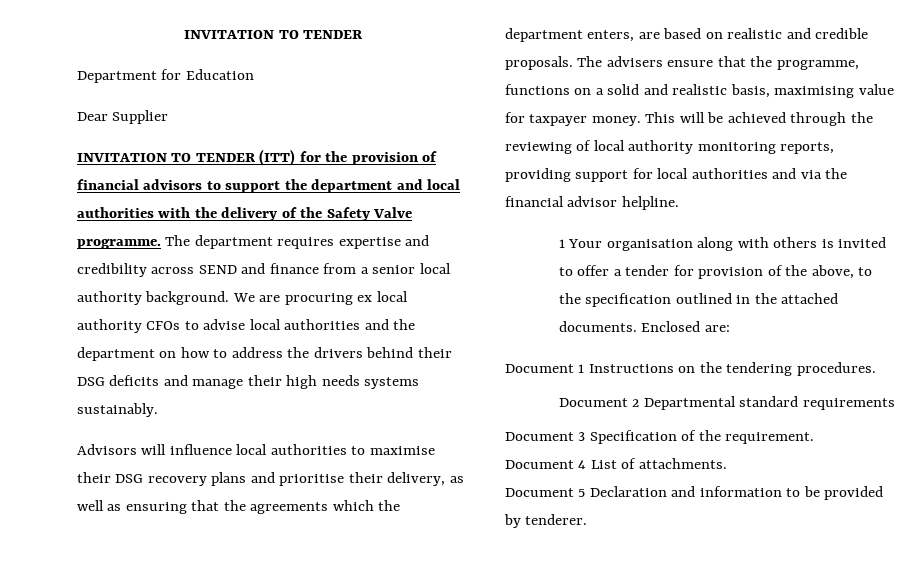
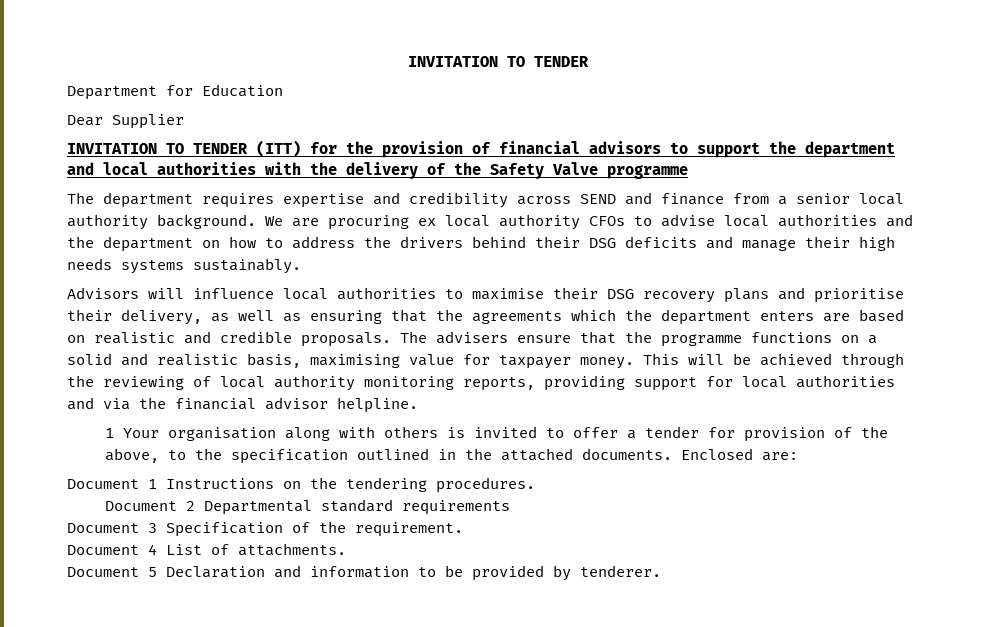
[77,239,161,249] programme. -> [607,164,688,179] programme //
[587,30,635,42] enters, -> [760,311,814,321] enters
[776,60,859,70] programme, -> [661,334,742,347] programme

